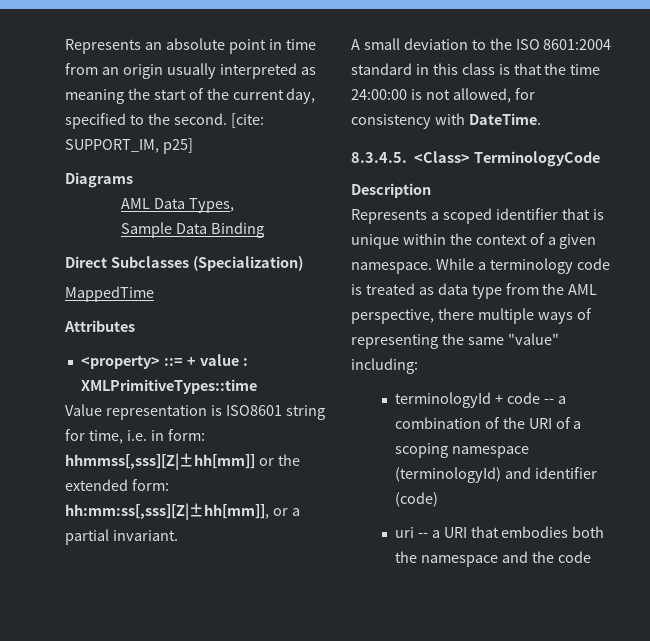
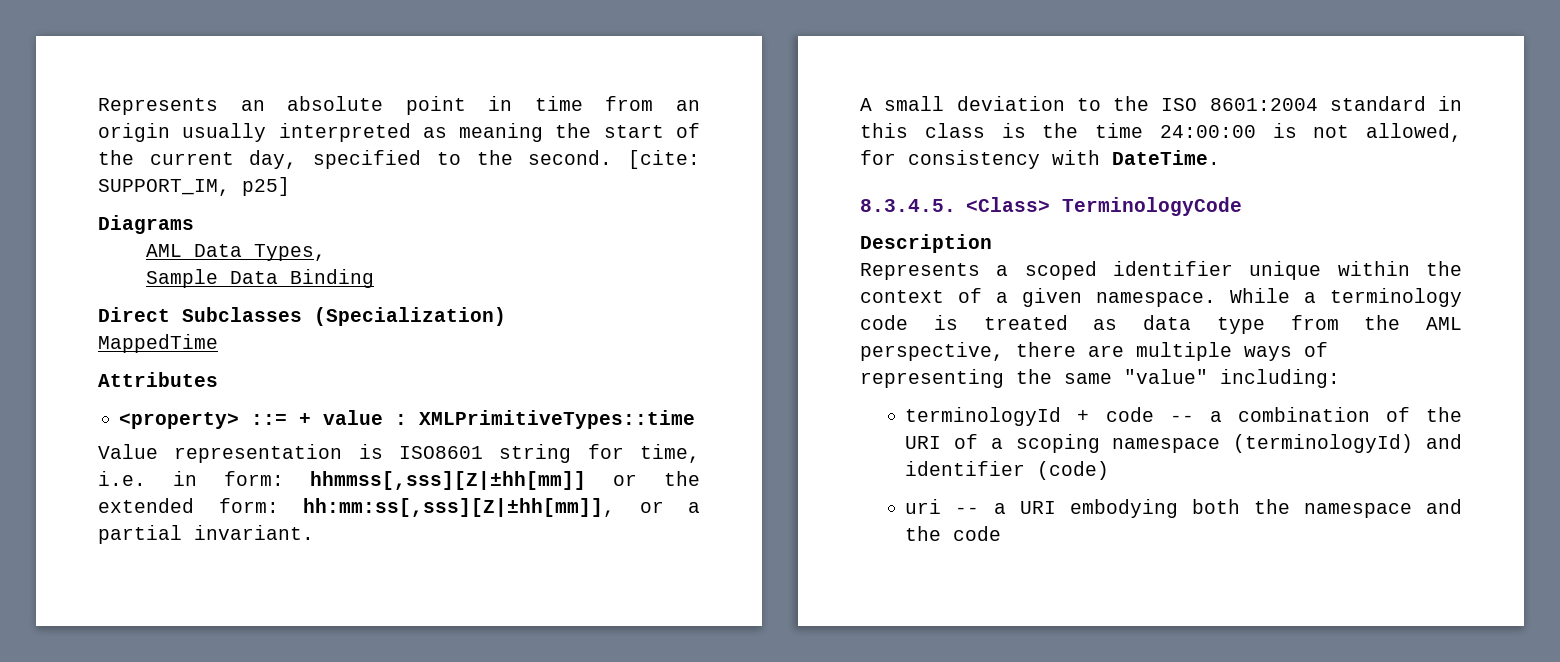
[513,63,542,75] that -> (1026, 130) none
[561,208,604,220] that is -> (1233, 268) none
(474, 314) none -> [1088,345,1124,357] are
[470,526,569,538] that embodies -> [1069,499,1178,518] embodying

